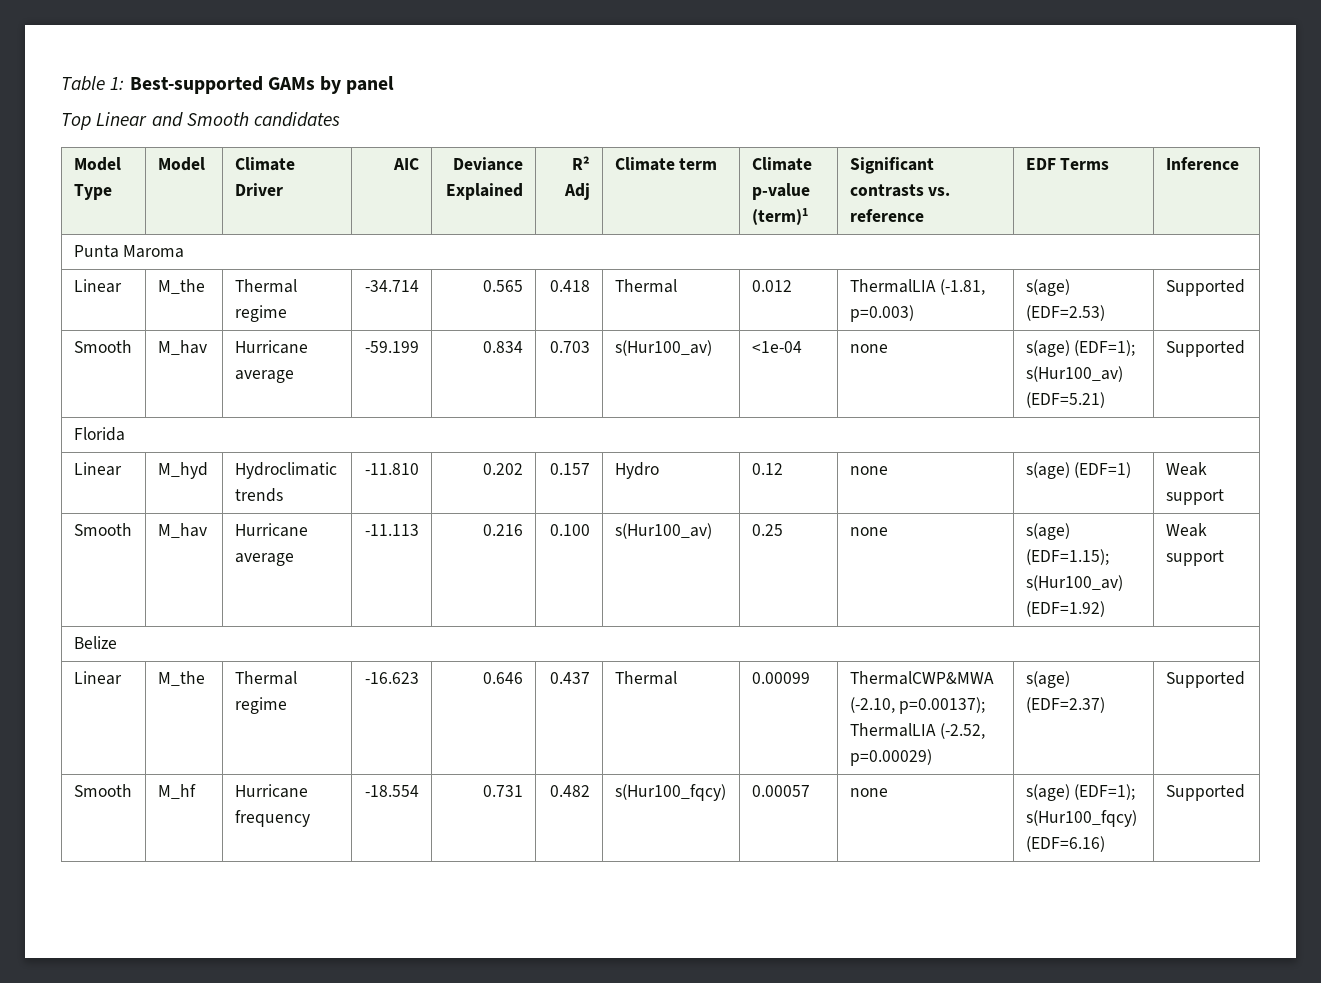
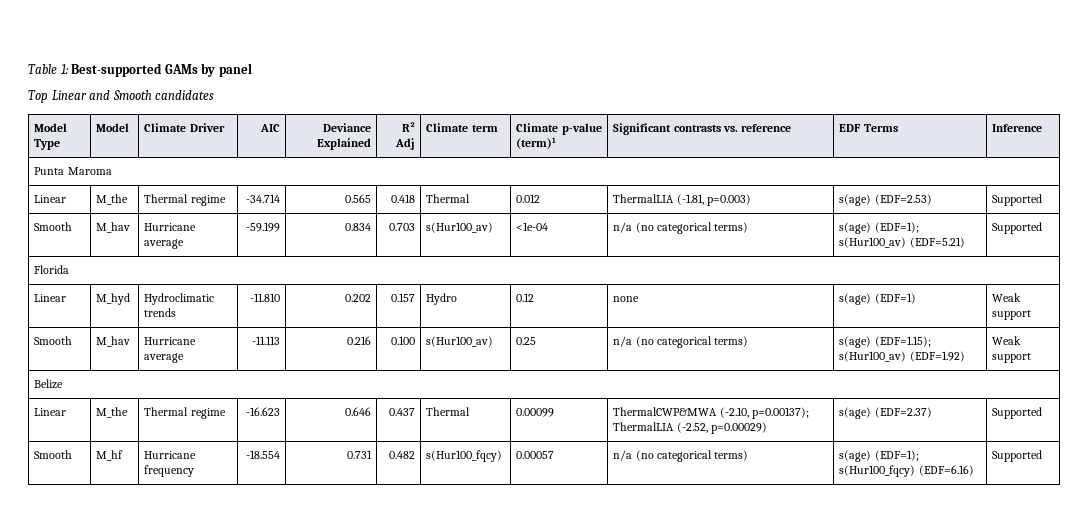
[849,344,888,353] | none -> [613,222,748,234] | n/a (no categorical terms)
[849,527,888,536] | none -> [613,336,748,348] | n/a (no categorical terms)
[849,788,888,797] | none -> [613,450,748,462] | n/a (no categorical terms)

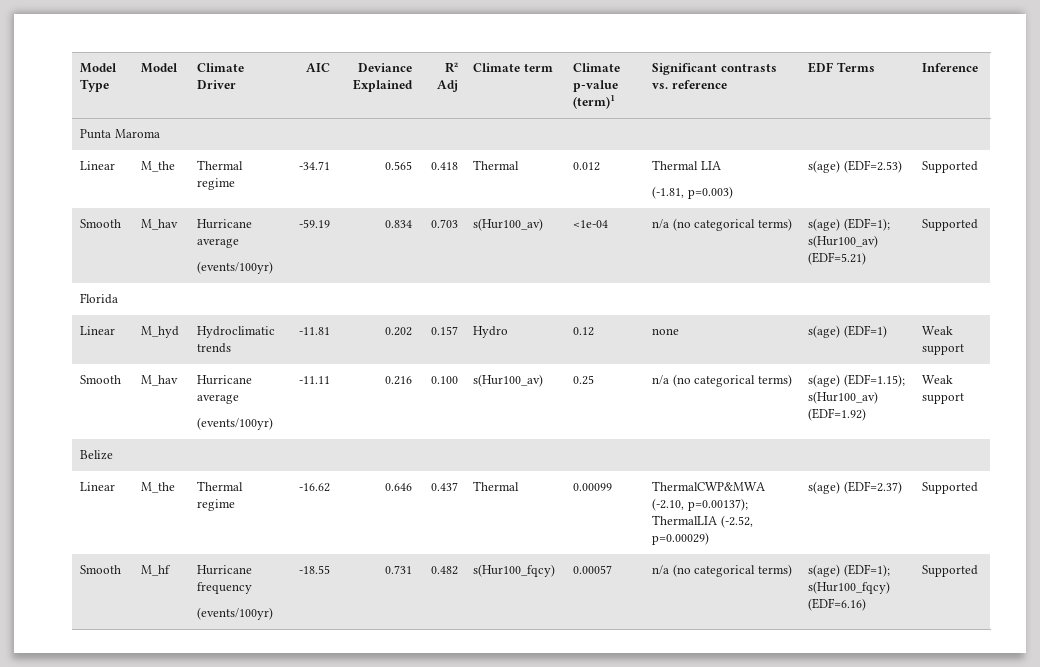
[28,63,252,77] [28,90,215,103] Table 1: Best-supported GAMs by panel // Top Linear and Smooth candidates // -> (80, 68) none
[245,194,280,203] -34.714 -> [298,161,330,170] -34.71
[613,194,675,203] ThermalLIA -> [652,160,721,170] Thermal LIA //
[245,222,280,232] | -59.199 -> [197,261,274,274] [298,219,330,228] // (events/100yr) | -59.19
[249,293,280,302] -11.810 -> [298,327,330,335] -11.81
[251,336,280,345] | -11.113 -> [197,417,274,430] [298,376,330,384] // (events/100yr) | -11.11
[245,407,280,416] -16.623 -> [298,483,330,492] -16.62
[245,450,280,459] | -18.554 -> [197,607,274,620] [298,565,330,574] // (events/100yr) | -18.55

